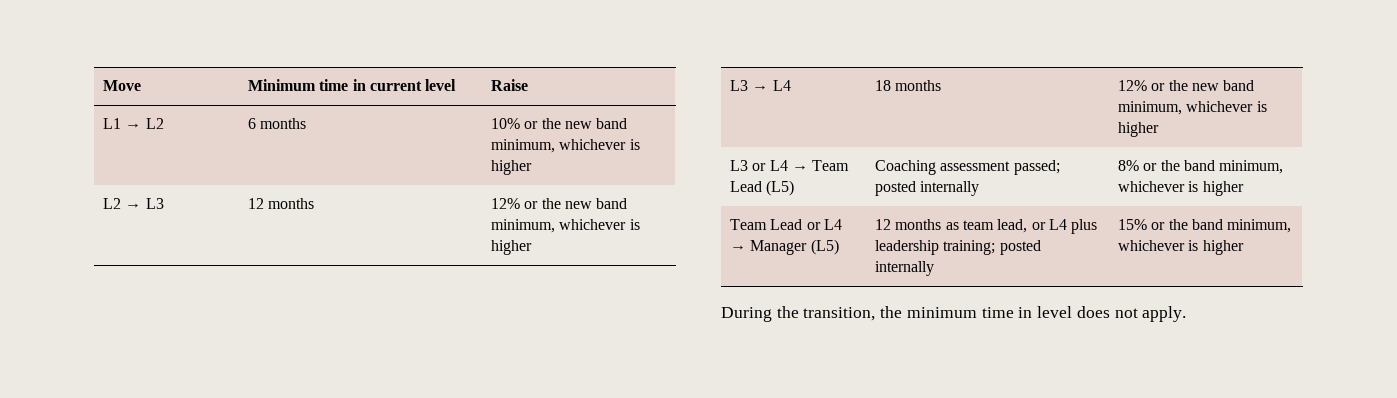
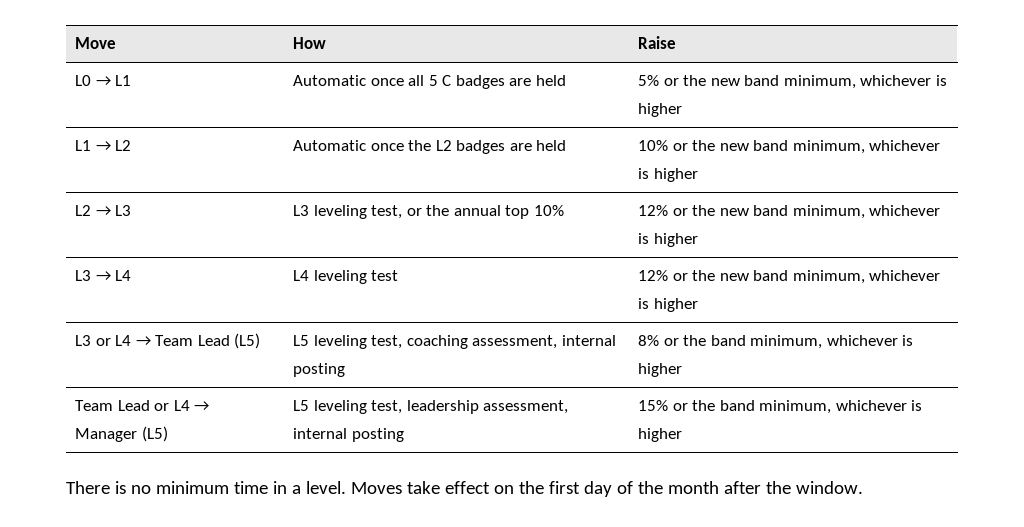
[248,79,457,91] [491,79,529,91] [103,118,164,129] [248,118,307,129] Minimum time in current level | Raise // L1 → L2 | 6 months -> [293,37,327,49] [638,36,677,49] [75,75,132,86] [293,75,566,89] [638,75,947,89] [638,103,683,117] [75,140,132,151] [293,140,567,154] How | Raise // L0 → L1 | Automatic once all 5 C badges are held | 5% or the new band minimum, whichever is higher // L1 → L2 | Automatic once the L2 badges are held
[248,198,315,209] 12 months -> [293,205,564,219] L3 leveling test, or the annual top 10%
[875,80,942,91] 18 months -> [293,270,399,284] L4 leveling test
[875,160,1060,175] [875,181,980,196] Coaching assessment passed; posted internally -> [293,335,616,349] [293,363,346,377] L5 leveling test, coaching assessment, internal posting
[875,219,1098,234] [875,240,1041,255] [875,261,935,276] 12 months as team lead, or L4 plus leadership training; posted internally -> [293,400,569,414] [293,428,404,442] L5 leveling test, leadership assessment, internal posting
[721,306,1187,322] During the transition, the minimum time in level does not apply. -> [66,481,863,497] There is no minimum time in a level. Moves take effect on the first day of the month after the window.

